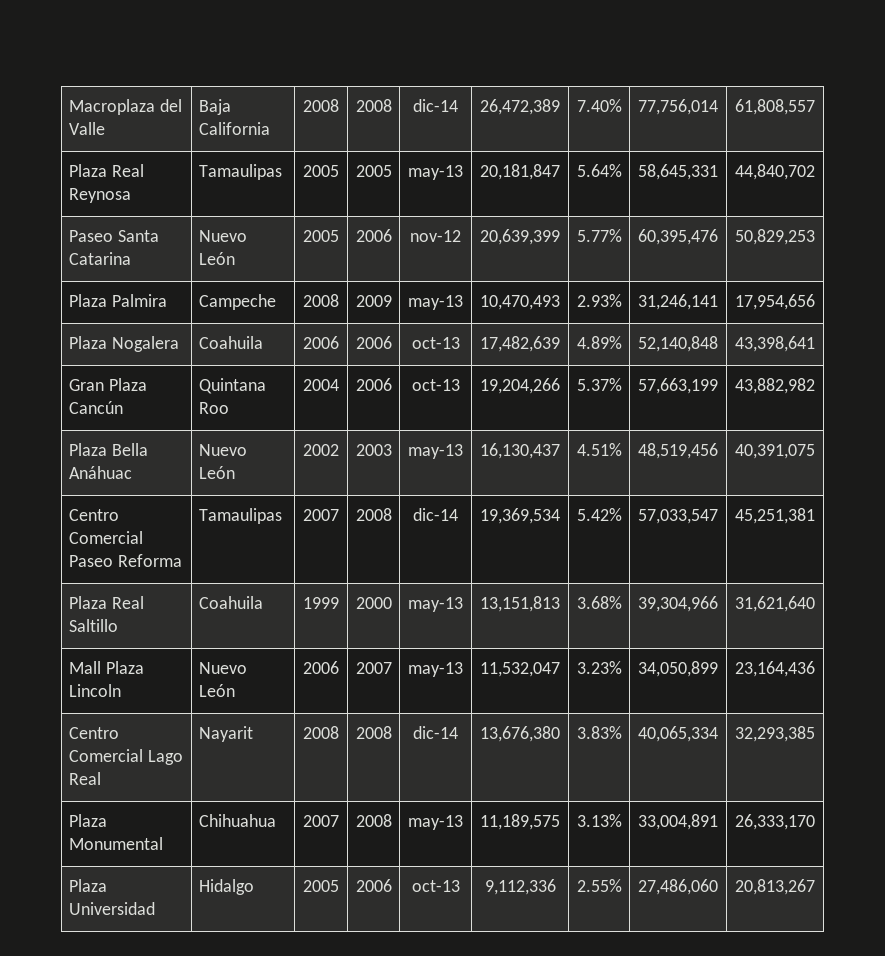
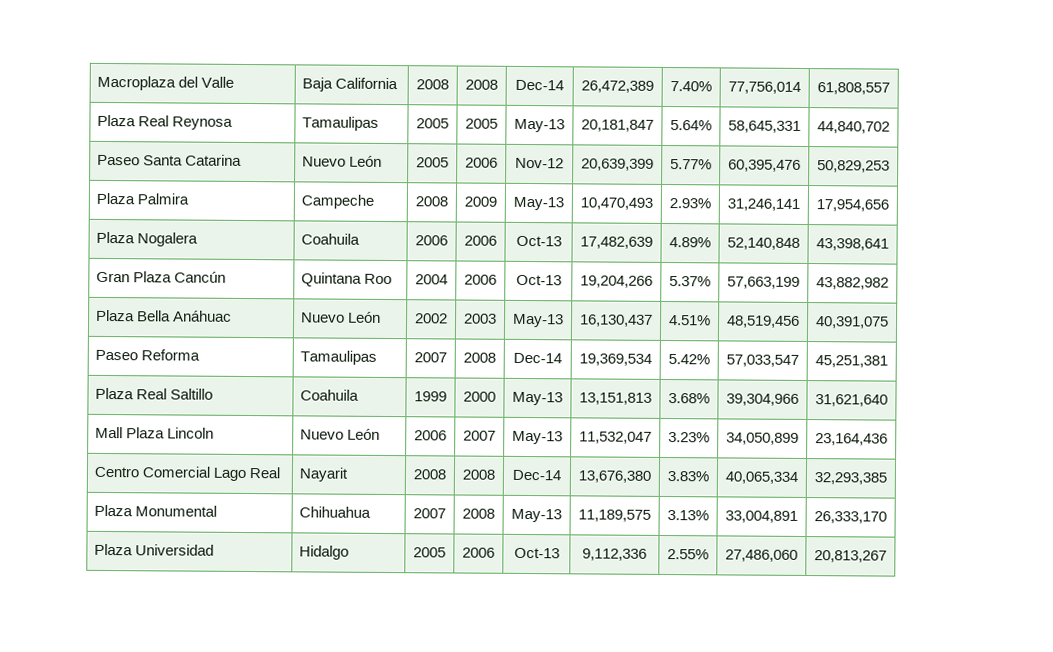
[413,99,458,112] dic-14 -> [515,79,564,91] Dec-14
[408,165,463,180] may-13 -> [514,118,565,133] May-13
[410,230,461,242] nov-12 -> [515,157,564,169] Nov-12
[408,295,463,310] may-13 -> [513,196,564,211] May-13
[411,337,460,349] oct-13 -> [515,235,562,247] Oct-13
[411,379,460,391] oct-13 -> [515,274,562,286] Oct-13
[408,444,463,459] may-13 -> [512,313,564,328] May-13
[68,509,119,521] [68,531,143,544] Centro Comercial -> (889, 322) none
[413,508,458,521] dic-14 -> [513,352,562,364] Dec-14
[408,597,463,612] may-13 -> [512,391,563,406] May-13
[408,662,463,677] may-13 -> [512,430,563,445] May-13
[413,726,458,739] dic-14 -> [512,469,561,481] Dec-14
[408,815,463,830] may-13 -> [511,508,562,523] May-13
[411,880,460,892] oct-13 -> [513,547,560,559] Oct-13

